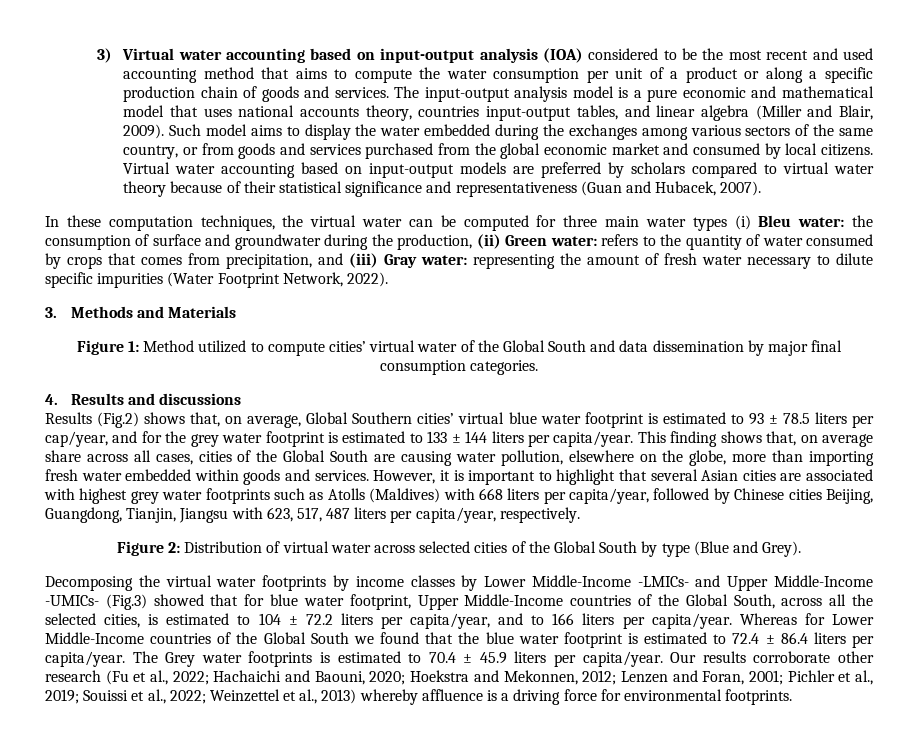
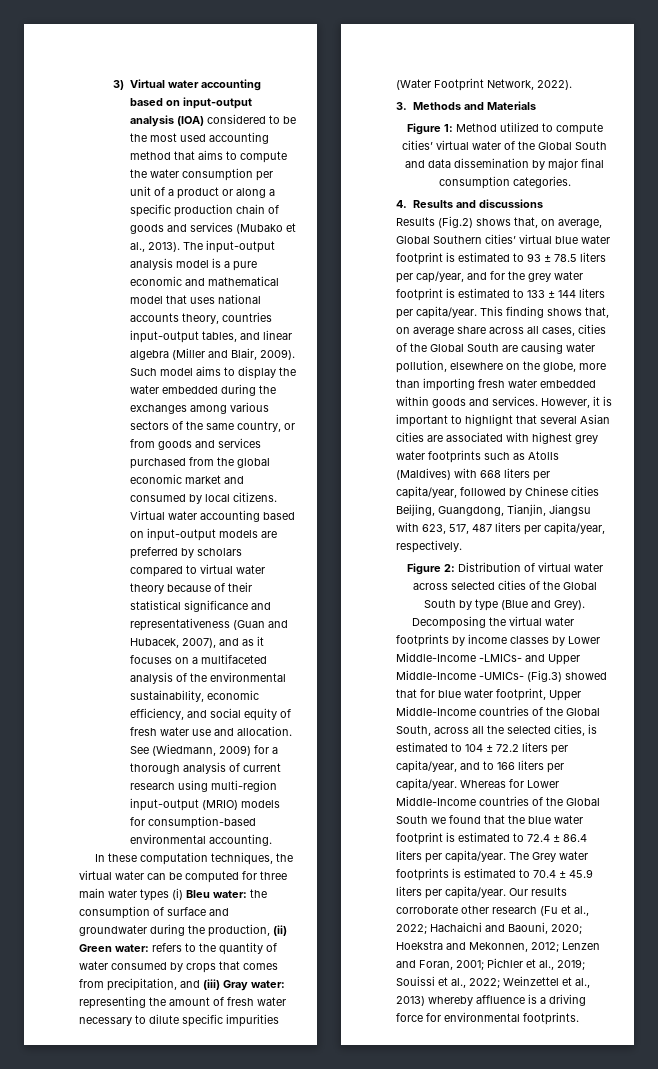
[766,48,838,60] recent and -> (177, 137) none
[334,87,389,98] services. -> [189,222,296,234] [129,242,180,252] services (Mubako et al., 2013).
[720,181,762,196] 2007). -> [181,636,264,648] [129,654,267,664] [129,672,286,684] [129,690,259,702] [129,708,291,721] [129,726,292,736] [129,744,278,756] [129,762,281,774] [129,780,277,792] [129,798,280,811] [129,816,256,829] [129,834,272,846] 2007), and as it focuses on a multifaceted analysis of the environmental sustainability, economic efficiency, and social equity of fresh water use and allocation. See (Wiedmann, 2009) for a thorough analysis of current research using multi-region input-output (MRIO) models for consumption-based environmental accounting.

